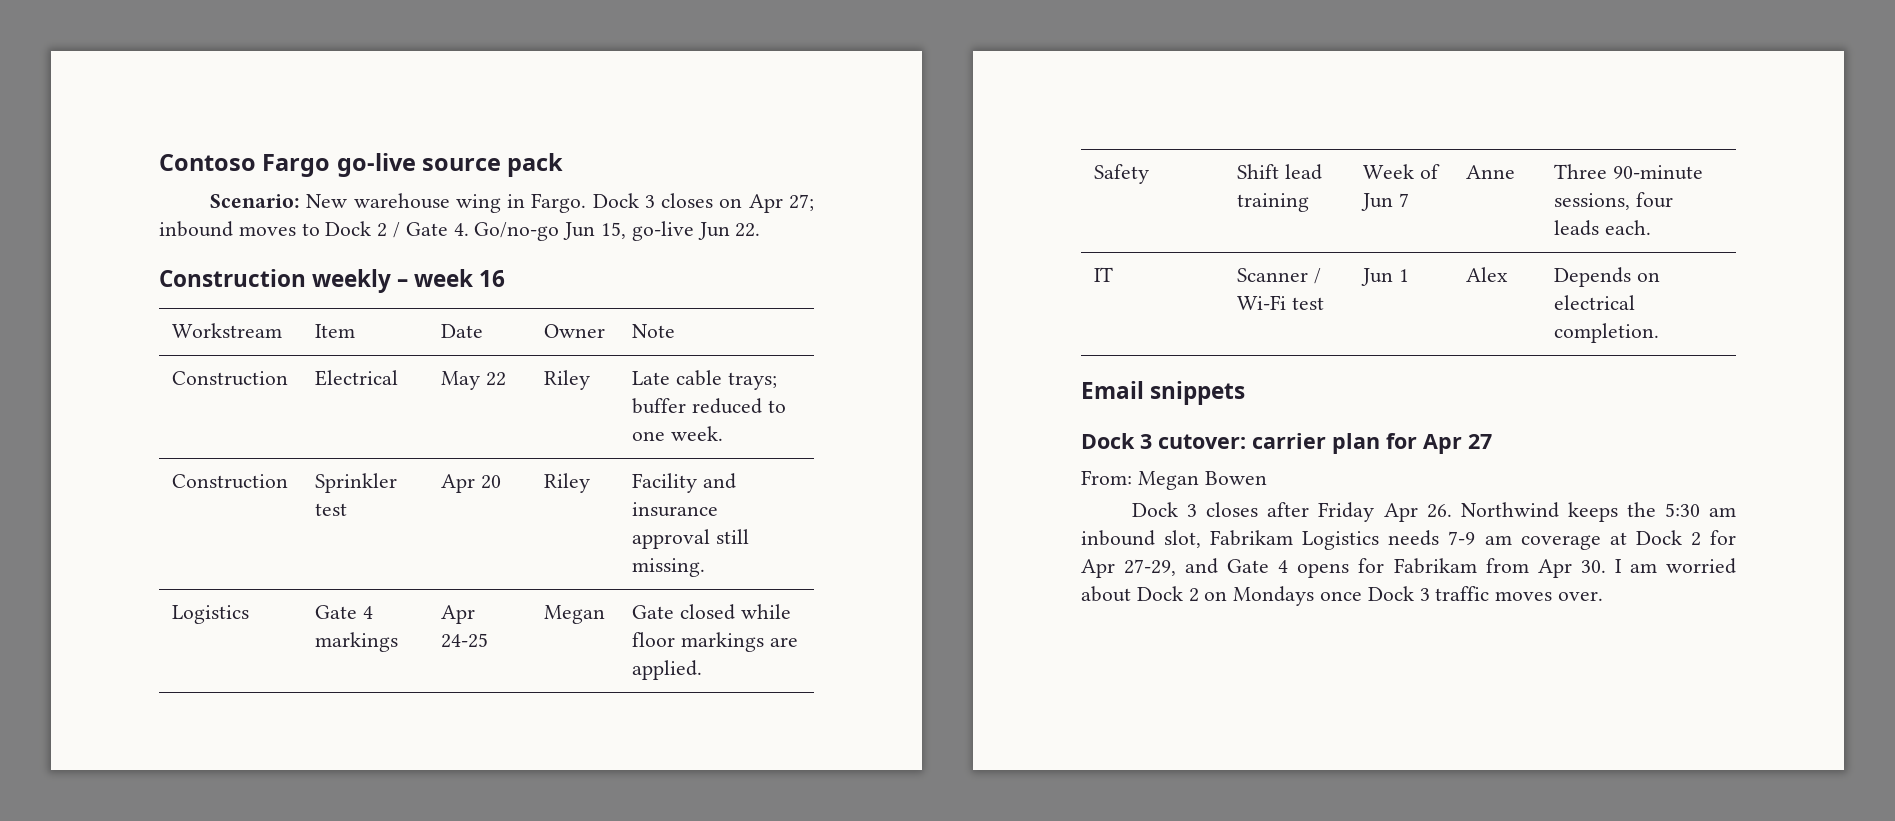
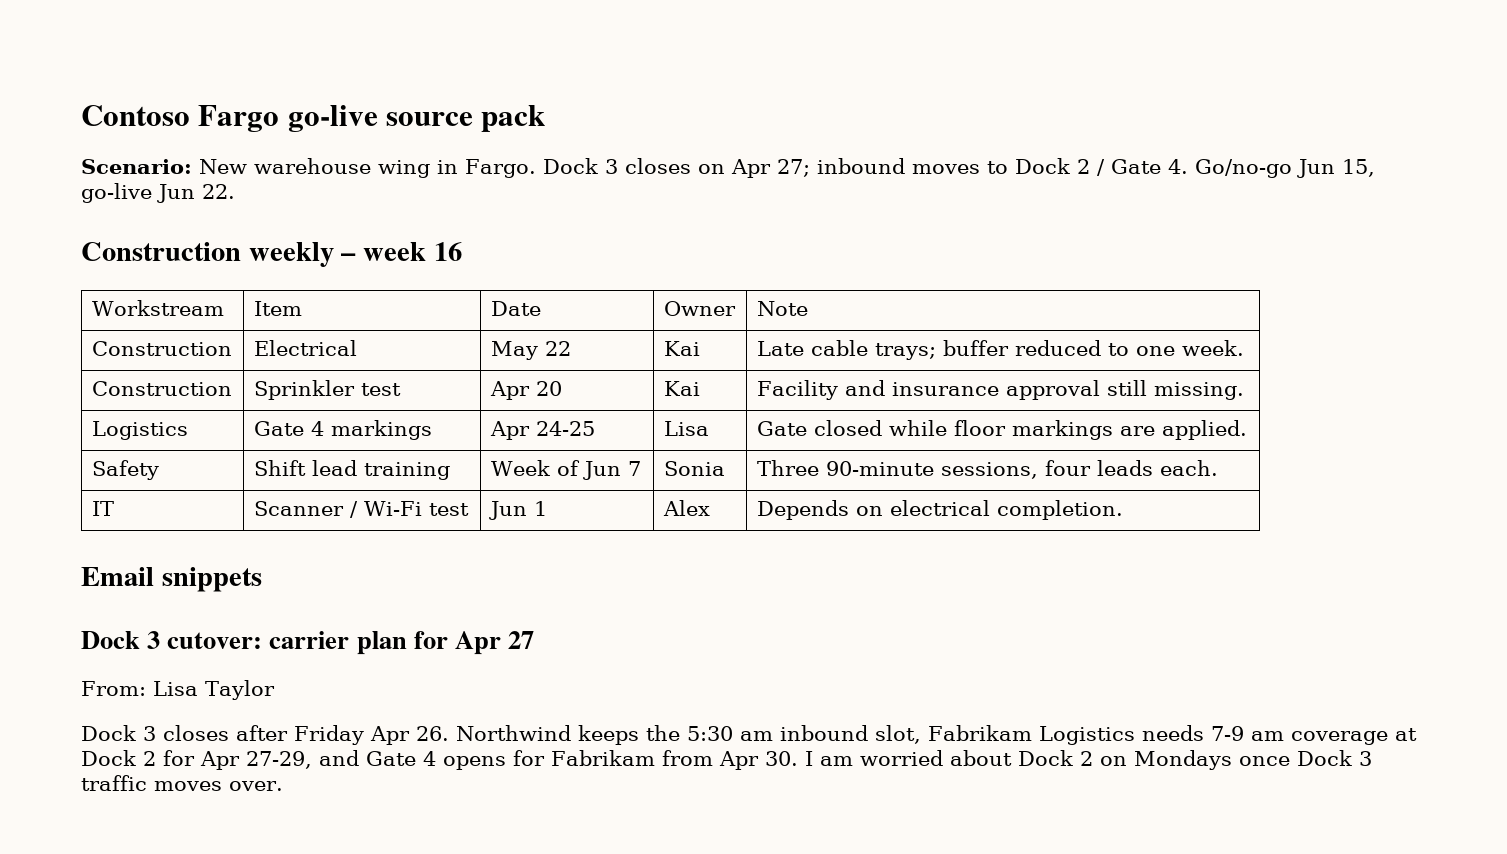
[544,370,591,390] Riley -> [663,341,700,356] Kai
[544,473,591,493] Riley -> [663,381,700,396] Kai
[544,605,606,624] Megan -> [663,421,709,436] Lisa
[1466,165,1516,179] Anne -> [663,461,725,476] Sonia
[1137,471,1267,490] Megan Bowen -> [153,680,275,700] Lisa Taylor

